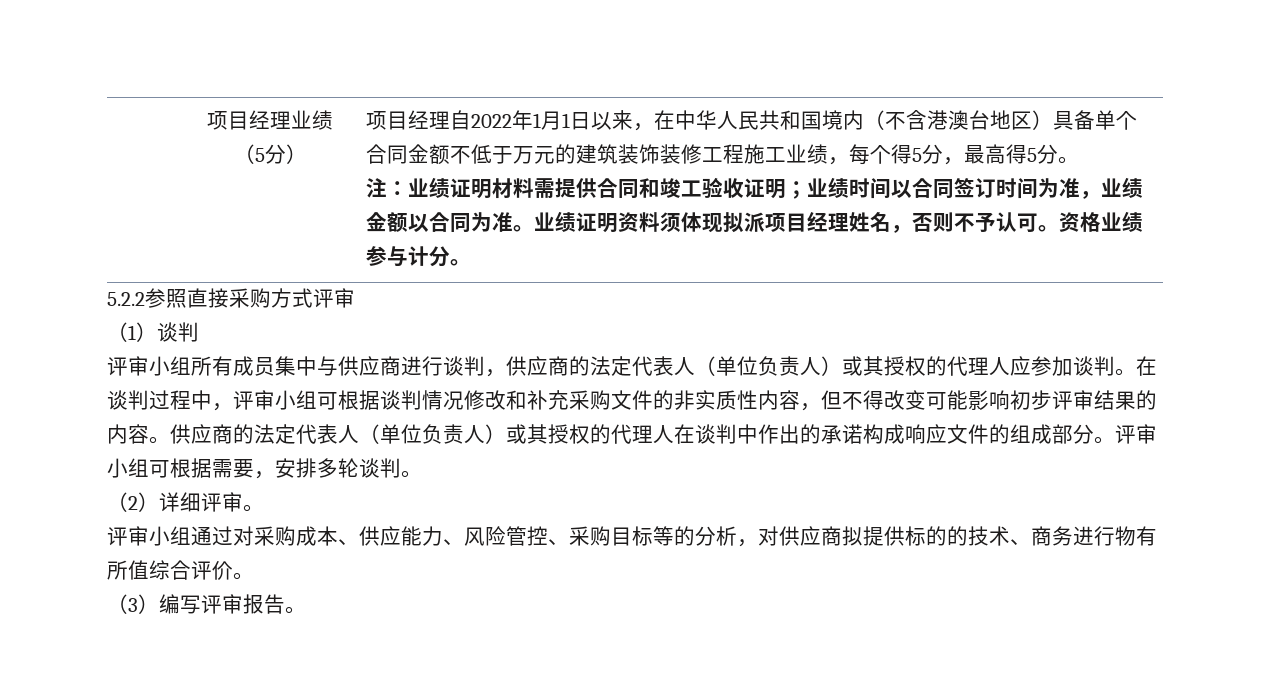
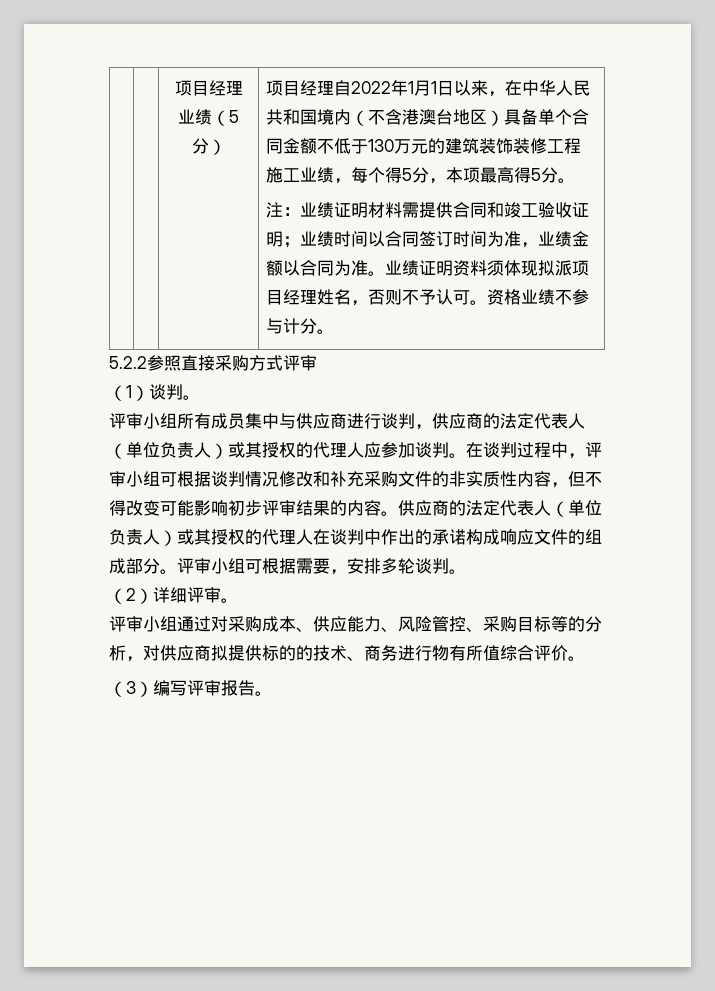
(514, 155) none -> [368,139,395,152] 130
(965, 161) none -> [446,167,481,183] 本项
(1144, 221) none -> [555,290,573,305] 不
(199, 332) none -> [183,395,200,400] 。

